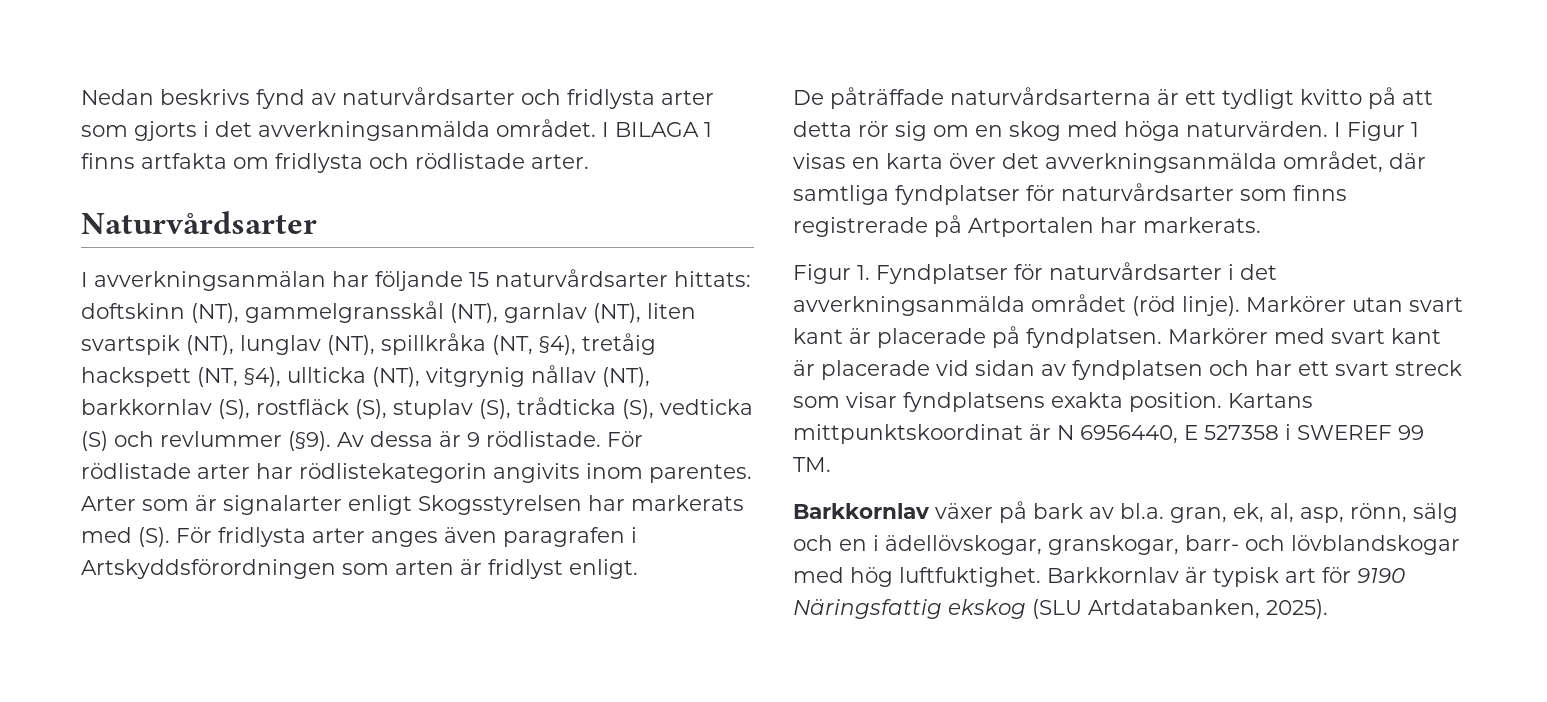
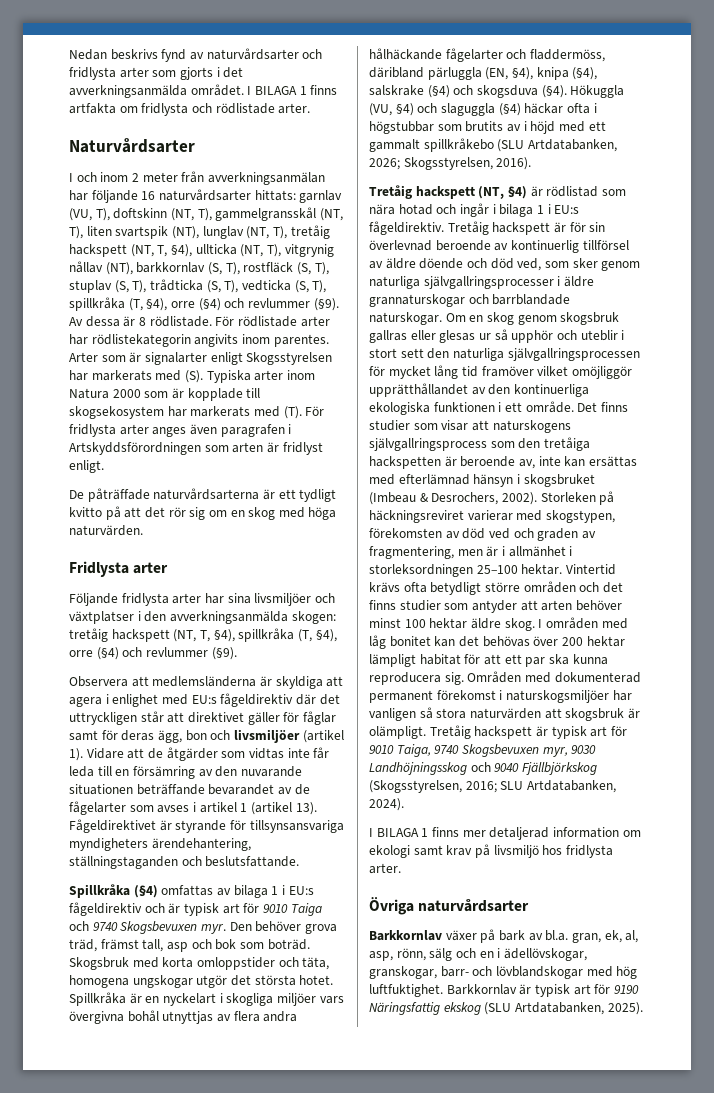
(88, 279) none -> [76,171,205,183] och inom 2 meter från
[469,272,489,287] 15 -> [141,191,156,200] 16
[81,301,696,323] [81,333,656,355] [81,367,238,387] doftskinn (NT), gammelgransskål (NT), garnlav (NT), liten svartspik (NT), lunglav (NT), spillkråka (NT, §4), tretåig hackspett (NT, -> [299,190,343,203] [69,207,343,221] [69,225,330,239] [69,244,168,257] garnlav (VU, T), doftskinn (NT, T), gammelgransskål (NT, T), liten svartspik (NT), lunglav (NT, T), tretåig hackspett (NT, T,
[372,367,420,387] (NT), -> [240,244,281,257] (NT, T),
[218,397,753,419] [81,431,108,451] (S), rostfläck (S), stuplav (S), trådticka (S), vedticka (S) -> [207,262,329,275] [69,279,327,293] [69,297,221,311] (S, T), rostfläck (S, T), stuplav (S, T), trådticka (S, T), vedticka (S, T), spillkråka (T, §4), orre (§4)
[467,432,480,447] 9 -> [138,317,146,326] 8
(170, 537) none -> [206,370,315,383] [69,388,261,401] [69,406,302,419] Typiska arter inom Natura 2000 som är kopplade till skogsekosystem har markerats med (T).
[793,121,852,137] detta -> [144,507,165,518] det
[1334,121,1419,141] [793,151,1426,173] [793,183,1347,205] [793,215,1261,237] [793,262,1277,284] [793,294,1463,316] [793,326,1441,348] [793,360,1462,380] [793,392,1313,412] [793,424,1424,444] [793,457,831,472] I Figur 1 visas en karta över det avverkningsanmälda området, där samtliga fyndplatser för naturvårdsarter som finns registrerade på Artportalen har markerats. // Figur 1. Fyndplatser för naturvårdsarter i det avverkningsanmälda området (röd linje). Markörer utan svart kant är placerade på fyndplatsen. Markörer med svart kant är placerade vid sidan av fyndplatsen och har ett svart streck som visar fyndplatsens exakta position. Kartans mittpunktskoordinat är N 6956440, E 527358 i SWEREF 99 TM. -> [69,561,169,577] [69,593,335,606] [69,611,336,624] [69,628,337,642] [69,647,237,660] [69,676,344,689] [69,693,340,707] [69,711,336,725] [69,729,344,743] [69,747,330,761] [69,766,302,779] [69,784,310,795] [69,801,317,815] [69,819,344,833] [69,838,251,851] [69,856,300,869] [69,884,314,898] [69,902,322,916] [69,921,337,934] [69,939,310,952] [69,957,330,970] [69,975,334,988] [69,992,344,1006] [69,1010,298,1024] [369,48,605,62] [369,67,598,80] [369,85,625,98] [369,103,597,116] [369,121,606,134] [369,138,617,152] [369,157,532,170] [369,185,626,199] [369,203,580,217] [369,221,606,235] [369,240,629,253] [369,258,641,271] [369,276,594,289] [369,294,571,307] [369,312,620,325] [369,329,625,343] [369,348,640,361] [369,365,632,379] [369,383,589,397] [369,401,628,415] [369,420,571,433] [369,437,590,451] [369,456,637,469] [369,474,595,487] [369,491,615,505] [369,510,615,523] [369,528,596,541] [369,546,573,559] [369,564,616,577] [369,581,623,595] [369,600,622,613] [369,617,628,631] [369,635,625,649] [369,654,608,667] [369,671,641,685] [369,690,632,703] [369,707,640,721] [369,725,627,739] [369,744,597,757] [369,762,597,775] [369,780,616,793] [369,798,404,811] [369,827,641,840] [369,844,613,858] [369,863,401,874] [369,897,530,915] // Fridlysta arter // Följande fridlysta arter har sina livsmiljöer och växtplatser i den avverkningsanmälda skogen: tretåig hackspett (NT, T, §4), spillkråka (T, §4), orre (§4) och revlummer (§9). // Observera att medlemsländerna är skyldiga att agera i enlighet med EU:s fågeldirektiv där det uttryckligen står att direktivet gäller för fåglar samt för deras ägg, bon och livsmiljöer (artikel 1). Vidare att de åtgärder som vidtas inte får leda till en försämring av den nuvarande situationen beträffande bevarandet av de fågelarter som avses i artikel 1 (artikel 13). Fågeldirektivet är styrande för tillsynsansvariga myndigheters ärendehantering, ställningstaganden och beslutsfattande. // Spillkråka (§4) omfattas av bilaga 1 i EU:s fågeldirektiv och är typisk art för 9010 Taiga och 9740 Skogsbevuxen myr. Den behöver grova träd, främst tall, asp och bok som boträd. Skogsbruk med korta omloppstider och täta, homogena ungskogar utgör det största hotet. Spillkråka är en nyckelart i skogliga miljöer vars övergivna bohål utnyttjas av flera andra hålhäckande fågelarter och fladdermöss, däribland pärluggla (EN, §4), knipa (§4), salskrake (§4) och skogsduva (§4). Hökuggla (VU, §4) och slaguggla (§4) häckar ofta i högstubbar som brutits av i höjd med ett gammalt spillkråkebo (SLU Artdatabanken, 2026; Skogsstyrelsen, 2016). // Tretåig hackspett (NT, §4) är rödlistad som nära hotad och ingår i bilaga 1 i EU:s fågeldirektiv. Tretåig hackspett är för sin överlevnad beroende av kontinuerlig tillförsel av äldre döende och död ved, som sker genom naturliga självgallringsprocesser i äldre grannaturskogar och barrblandade naturskogar. Om en skog genom skogsbruk gallras eller glesas ur så upphör och uteblir i stort sett den naturliga självgallringsprocessen för mycket lång tid framöver vilket omöjliggör upprätthållandet av den kontinuerliga ekologiska funktionen i ett område. Det finns studier som visar att naturskogens självgallringsprocess som den tretåiga hackspetten är beroende av, inte kan ersättas med efterlämnad hänsyn i skogsbruket (Imbeau & Desrochers, 2002). Storleken på häckningsreviret varierar med skogstypen, förekomsten av död ved och graden av fragmentering, men är i allmänhet i storleksordningen 25–100 hektar. Vintertid krävs ofta betydligt större områden och det finns studier som antyder att arten behöver minst 100 hektar äldre skog. I områden med låg bonitet kan det behövas över 200 hektar lämpligt habitat för att ett par ska kunna reproducera sig. Områden med dokumenterad permanent förekomst i naturskogsmiljöer har vanligen så stora naturvärden att skogsbruk är olämpligt. Tretåig hackspett är typisk art för 9010 Taiga, 9740 Skogsbevuxen myr, 9030 Landhöjningsskog och 9040 Fjällbjörkskog (Skogsstyrelsen, 2016; SLU Artdatabanken, 2024). // I BILAGA 1 finns mer detaljerad information om ekologi samt krav på livsmiljö hos fridlysta arter. // Övriga naturvårdsarter

